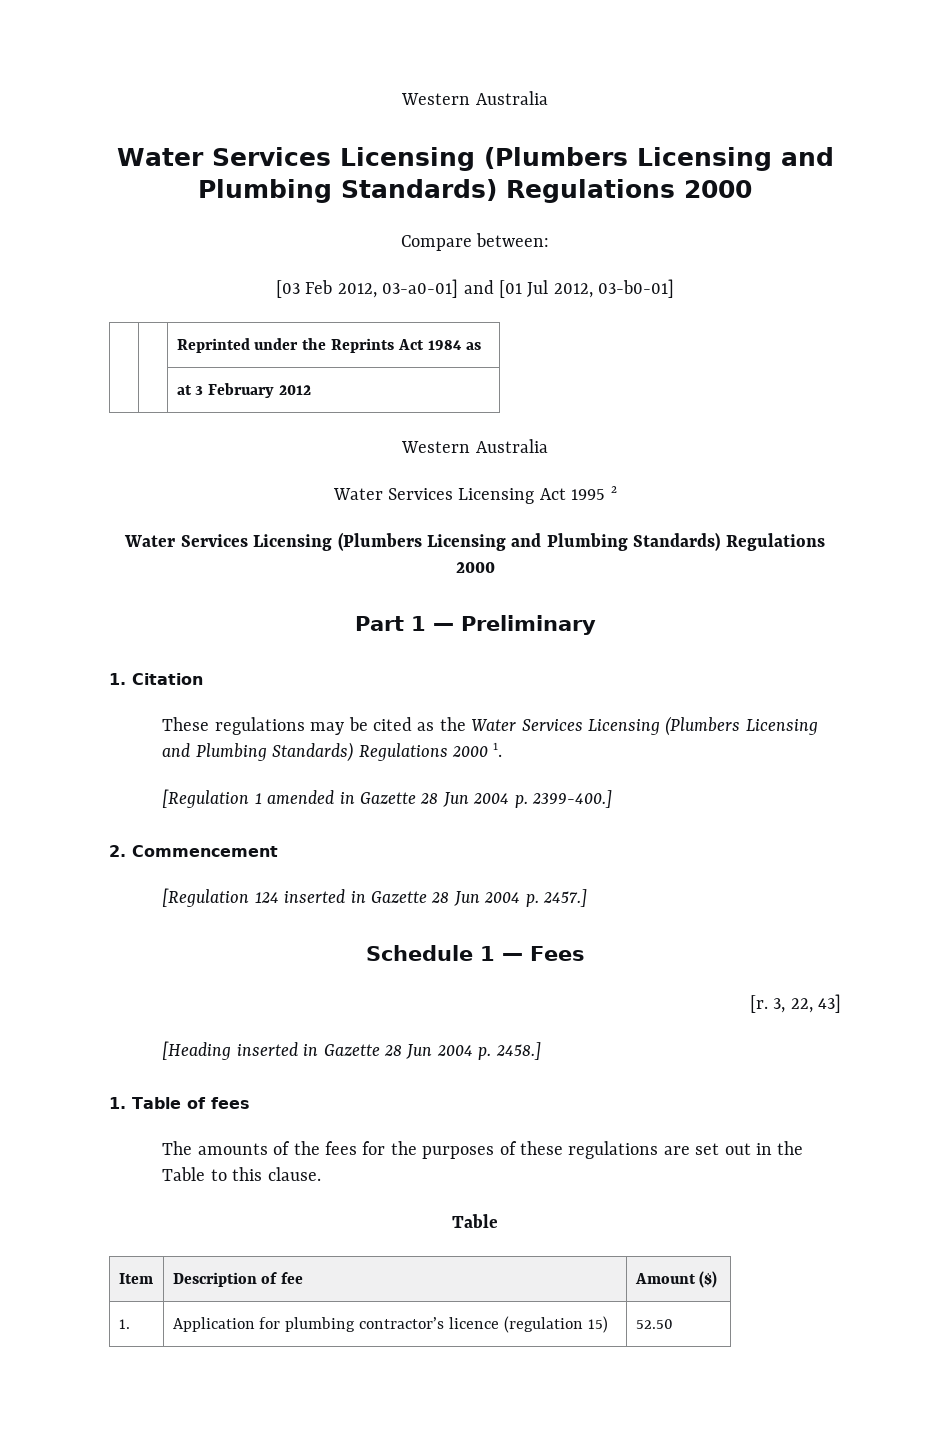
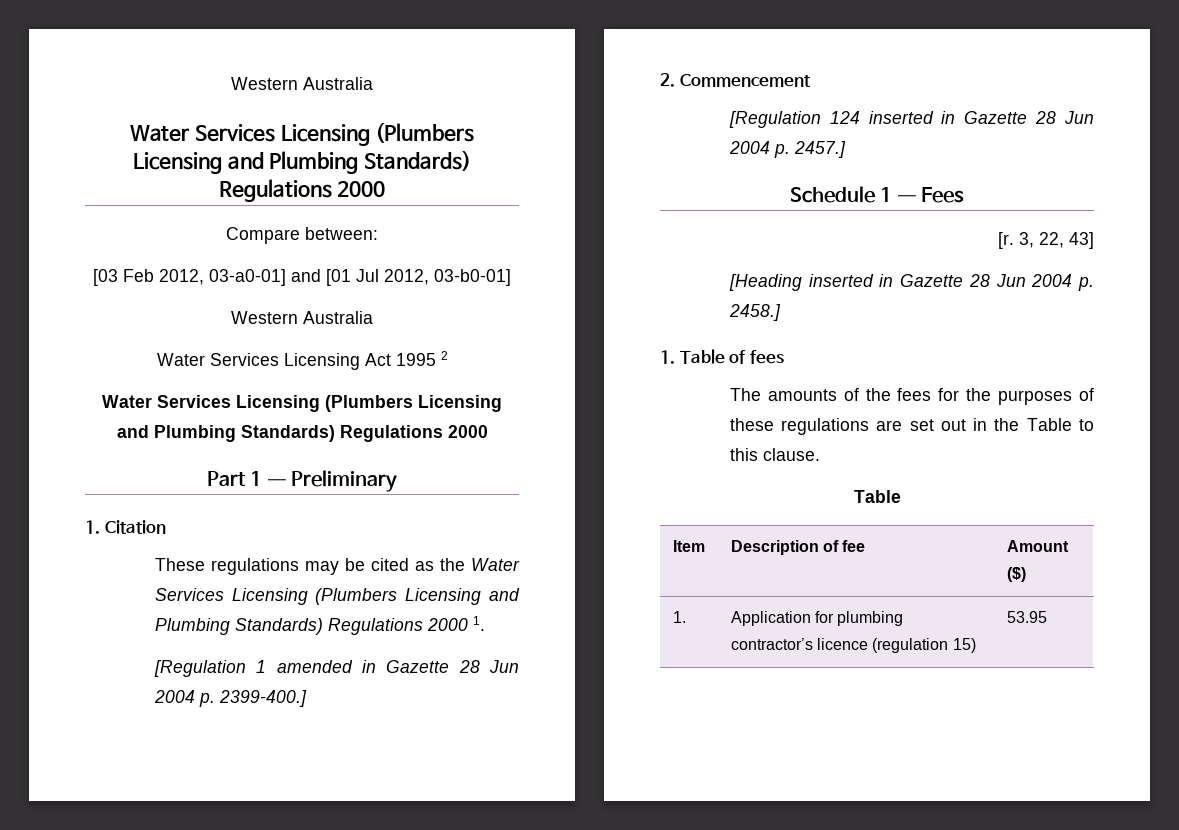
[176,338,481,353] [176,383,312,398] // | | Reprinted under the Reprints Act 1984 as // | | at 3 February 2012 -> (511, 277) none
[635,1319,673,1329] 52.50 -> [1006,611,1047,623] 53.95

